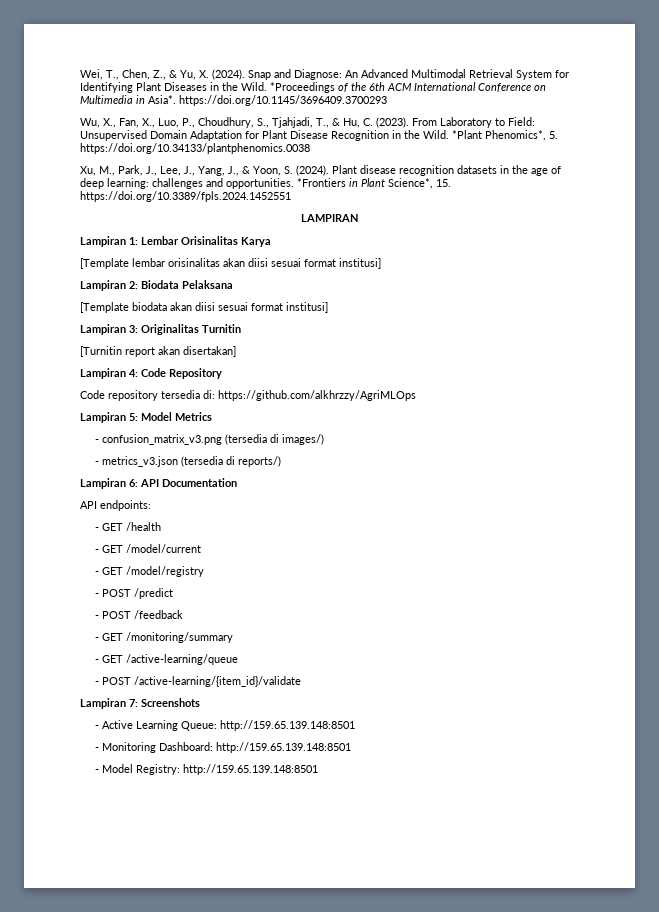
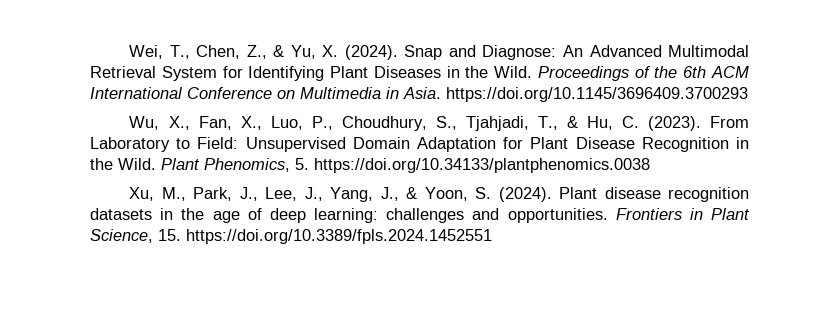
[270,82,335,93] *Proceedings -> [537,66,629,81] Proceedings
[148,95,176,104] Asia*. -> [403,87,441,99] Asia.
[452,130,546,141] *Plant Phenomics*, -> [161,158,290,172] Plant Phenomics,
[297,178,346,187] *Frontiers -> [615,208,682,220] Frontiers
[388,178,433,189] Science*, -> [90,229,153,243] Science,
[301,214,358,222] [80,236,271,247] [80,258,381,269] [80,280,233,291] [80,302,328,313] [80,324,241,335] [80,346,236,357] [80,368,222,379] [80,390,416,401] [80,412,212,423] [94,434,324,445] [94,456,281,467] [80,478,237,489] [80,500,151,511] [94,522,161,531] [94,544,201,553] [94,566,204,577] [94,588,173,599] [94,610,183,619] [94,632,233,643] [94,654,238,665] [94,676,301,687] [80,698,200,709] [94,720,355,731] [94,742,351,753] [94,764,318,775] // LAMPIRAN // Lampiran 1: Lembar Orisinalitas Karya // [Template lembar orisinalitas akan diisi sesuai format institusi] // Lampiran 2: Biodata Pelaksana // [Template biodata akan diisi sesuai format institusi] // Lampiran 3: Originalitas Turnitin // [Turnitin report akan disertakan] // Lampiran 4: Code Repository // Code repository tersedia di: https://github.com/alkhrzzy/AgriMLOps // Lampiran 5: Model Metrics // - confusion_matrix_v3.png (tersedia di images/) // - metrics_v3.json (tersedia di reports/) // Lampiran 6: API Documentation // API endpoints: // - GET /health // - GET /model/current // - GET /model/registry // - POST /predict // - POST /feedback // - GET /monitoring/summary // - GET /active-learning/queue // - POST /active-learning/{item_id}/validate // Lampiran 7: Screenshots // - Active Learning Queue: http://159.65.139.148:8501 // - Monitoring Dashboard: http://159.65.139.148:8501 // - Model Registry: http://159.65.139.148:8501 -> (492, 236) none

